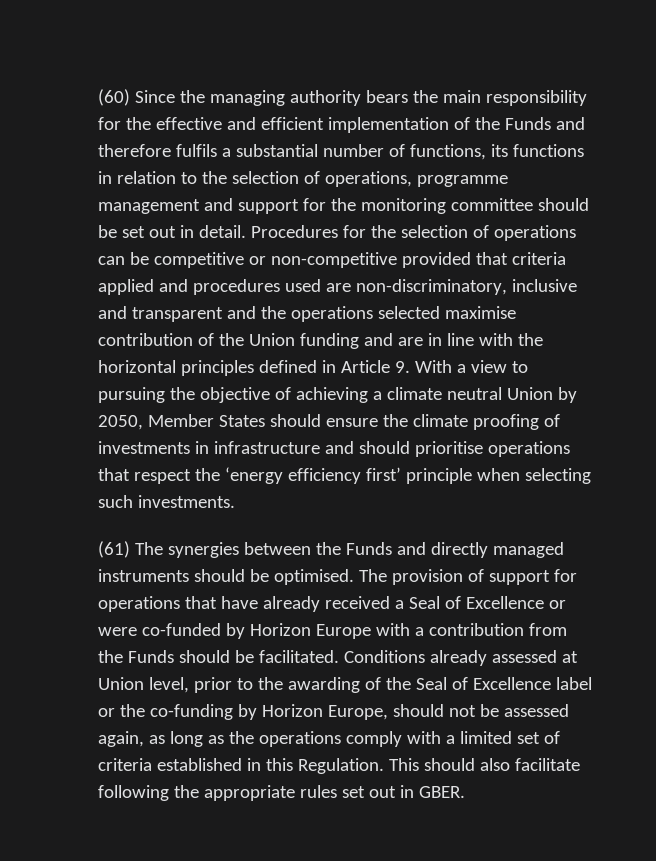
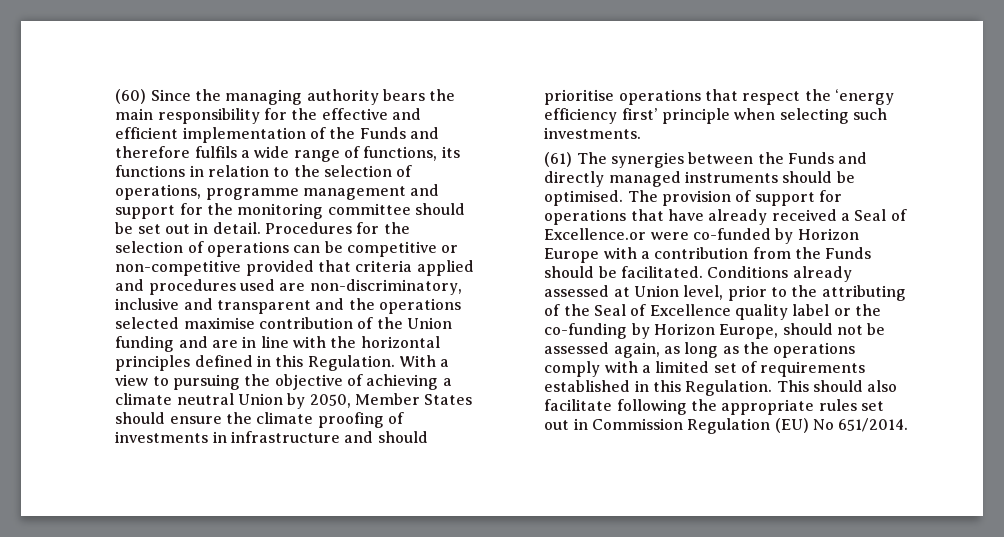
[235,144,384,157] substantial number -> [254,146,340,162] wide range
[340,360,410,373] Article 9. -> [275,355,395,371] this Regulation.
[465,596,566,609] Excellence or -> [544,228,647,240] Excellence.or
[287,677,360,693] awarding -> [821,285,906,301] attributing
(551, 683) none -> [735,304,789,320] quality
[97,758,152,771] criteria -> [760,361,866,377] requirements
[418,786,465,798] GBER. -> [592,418,909,434] Commission Regulation (EU) No 651/2014.

